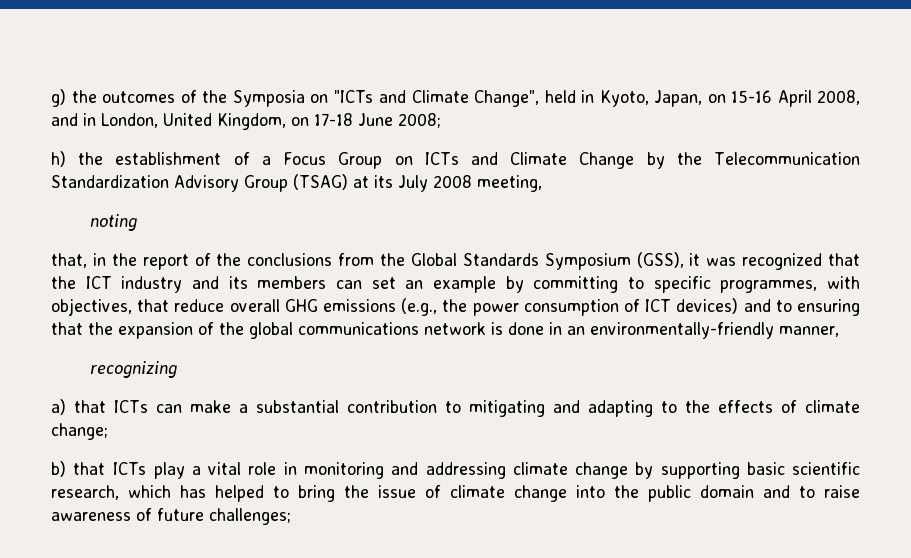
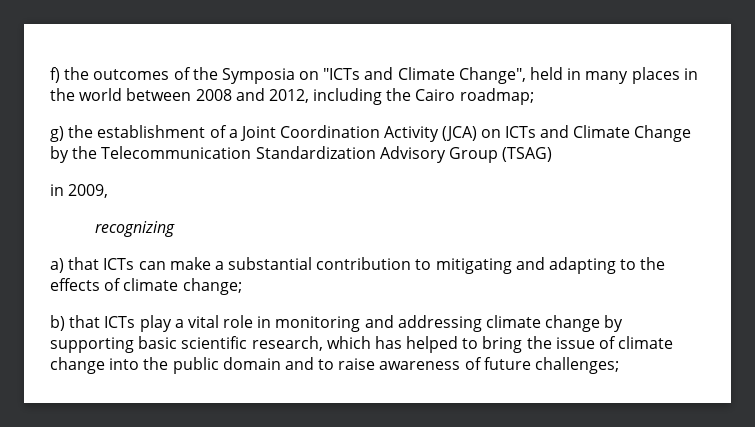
[51,89,66,107] g) -> [50,67,60,83] f)
[599,90,860,107] [51,113,441,130] [51,151,383,169] Kyoto, Japan, on 15-16 April 2008, and in London, United Kingdom, on 17-18 June 2008; // h) the establishment of a Focus Group -> [585,67,698,84] [50,88,534,105] [50,125,477,142] many places in the world between 2008 and 2012, including the Cairo roadmap; // g) the establishment of a Joint Coordination Activity (JCA)
[353,175,542,192] [89,214,137,231] [51,252,860,270] [51,276,860,293] [51,298,861,316] [51,322,839,339] at its July 2008 meeting, // noting // that, in the report of the conclusions from the Global Standards Symposium (GSS), it was recognized that the ICT industry and its members can set an example by committing to specific programmes, with objectives, that reduce overall GHG emissions (e.g., the power consumption of ICT devices) and to ensuring that the expansion of the global communications network is done in an environmentally-friendly manner, -> [50,184,109,198] // in 2009,

